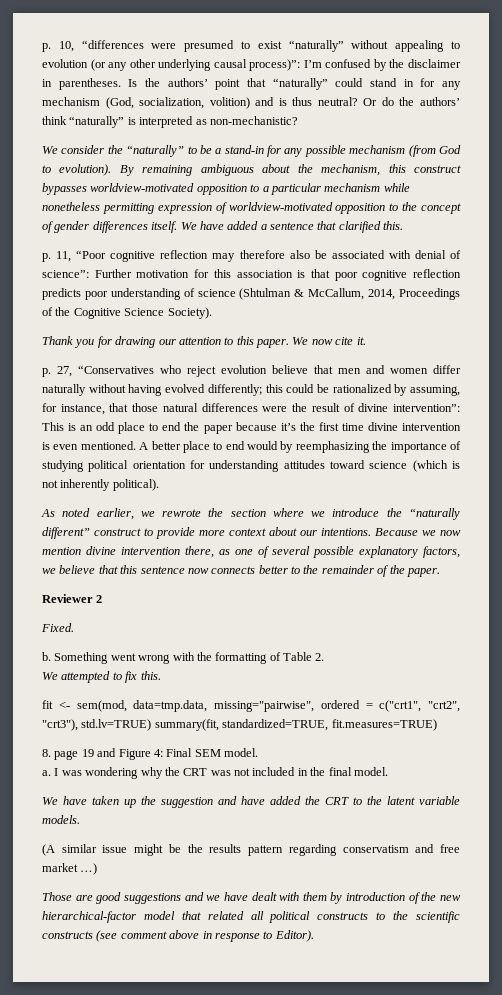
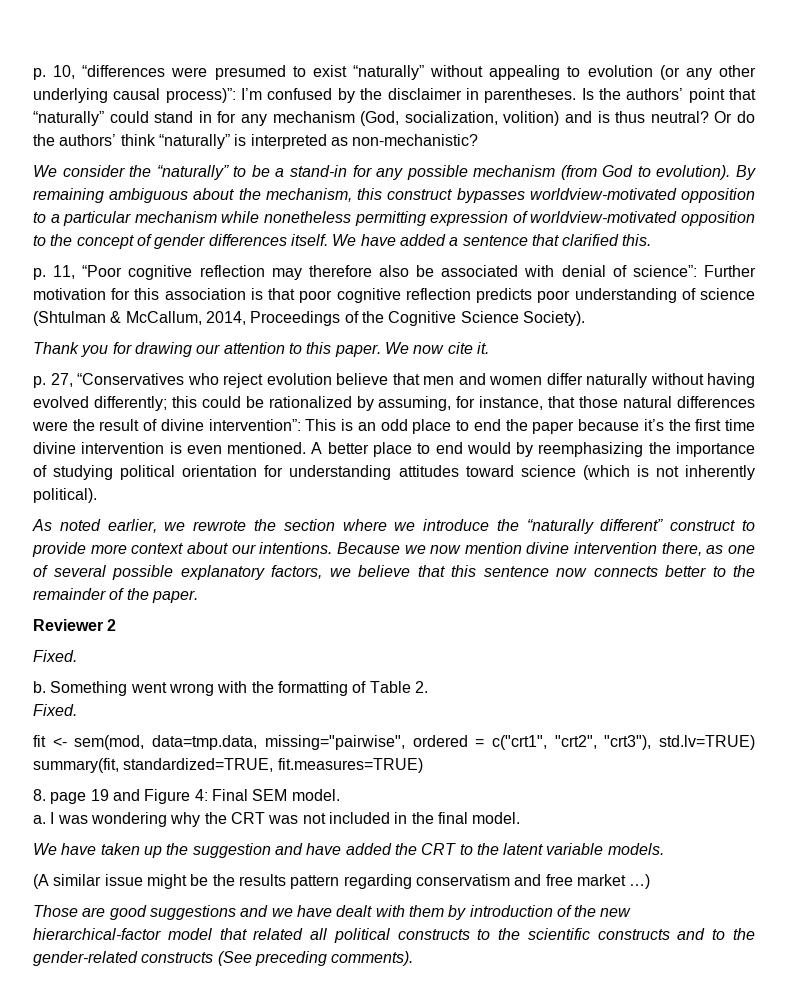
[42,671,161,683] We attempted to fix this. -> [33,704,77,716] Fixed.
[96,930,314,942] (see comment above in response to Editor). -> [677,928,755,940] [33,951,414,966] and to the gender-related constructs (See preceding comments).

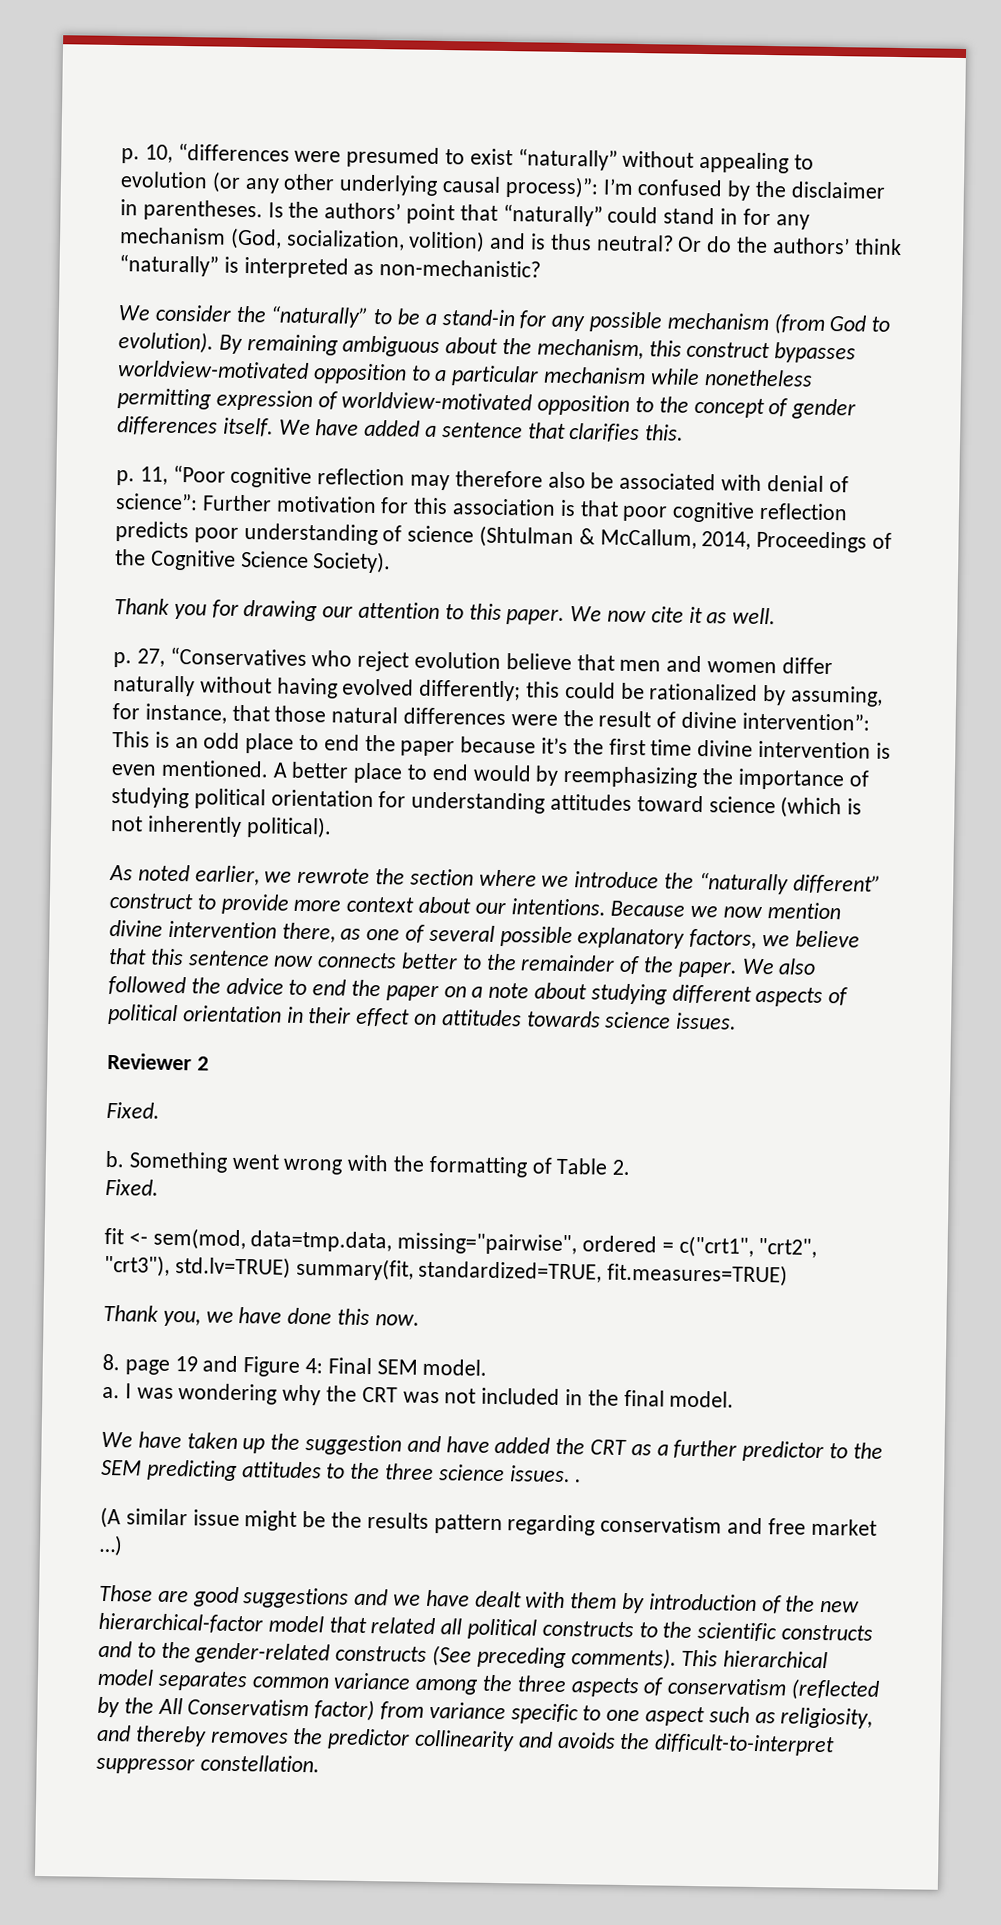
[562,234,620,246] clarified -> [569,422,641,443] clarifies
[476,342,489,354] it. -> [688,606,777,625] it as well.
(198, 596) none -> [741,958,817,975] [108,975,849,1007] [108,1003,738,1030] We also followed the advice to end the paper on a note about studying different aspects of political orientation in their effect on attitudes towards science issues.
(423, 765) none -> [103,1304,420,1327] // Thank you, we have done this now.
[459,843,664,855] to the latent variable models. -> [630,1439,883,1463] [101,1459,583,1483] as a further predictor to the SEM predicting attitudes to the three science issues. .
(414, 958) none -> [681,1649,829,1669] [97,1668,881,1701] [97,1696,874,1729] [96,1724,836,1757] [96,1754,320,1775] This hierarchical model separates common variance among the three aspects of conservatism (reflected by the All Conservatism factor) from variance specific to one aspect such as religiosity, and thereby removes the predictor collinearity and avoids the difficult-to-interpret suppressor constellation.

